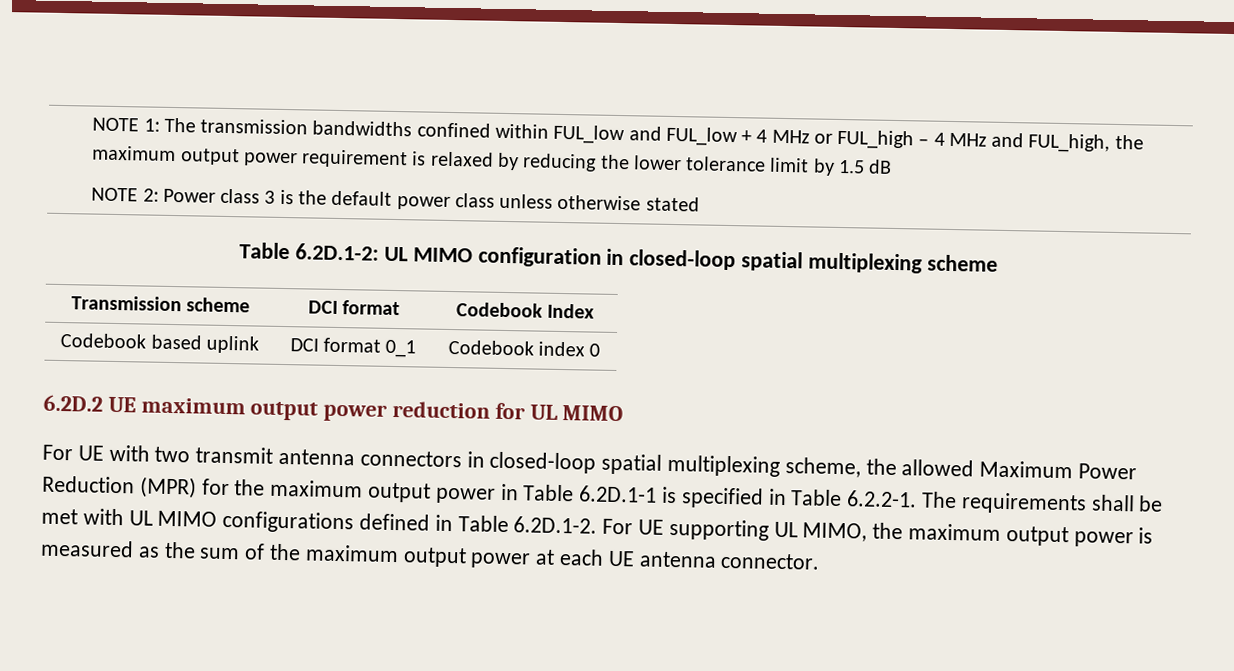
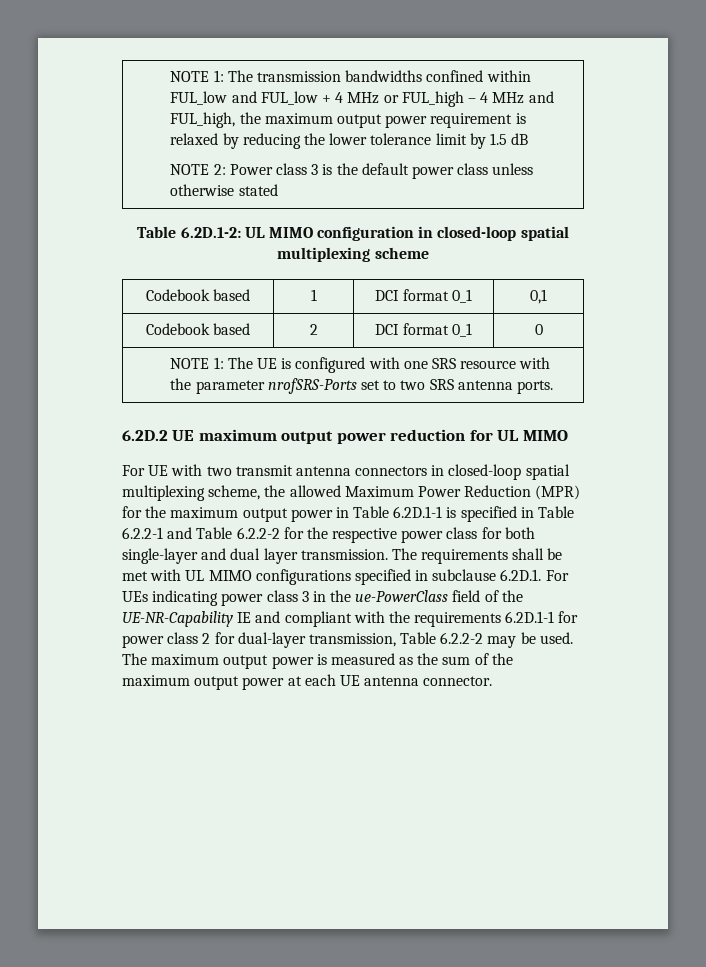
[70,295,251,313] [307,300,401,316] [455,302,596,319] [60,333,259,354] [289,337,417,358] [447,339,601,357] // Transmission scheme | DCI format | Codebook Index // Codebook based uplink | DCI format 0_1 | Codebook index 0 -> [145,289,251,301] [310,289,317,301] [375,289,472,303] [530,289,547,304] [145,323,251,335] [309,324,318,335] [375,323,472,337] [534,324,543,335] [170,357,551,373] [170,378,553,394] // Codebook based | 1 | DCI format 0_1 | 0,1 // Codebook based | 2 | DCI format 0_1 | 0 // NOTE 1: The UE is configured with one SRS resource with the parameter nrofSRS-Ports set to two SRS antenna ports.
[846,490,918,508] 6.2.2-1. -> [122,527,535,543] [122,548,388,564] 6.2.2-1 and Table 6.2.2-2 for the respective power class for both single-layer and dual layer transmission.
[359,513,904,542] defined in Table 6.2D.1-2. For UE supporting UL MIMO, the -> [354,569,569,585] [122,590,523,606] [122,611,579,627] [122,632,573,648] [122,653,147,665] specified in subclause 6.2D.1. For UEs indicating power class 3 in the ue-PowerClass field of the UE-NR-Capability IE and compliant with the requirements 6.2D.1-1 for power class 2 for dual-layer transmission, Table 6.2.2-2 may be used. The

